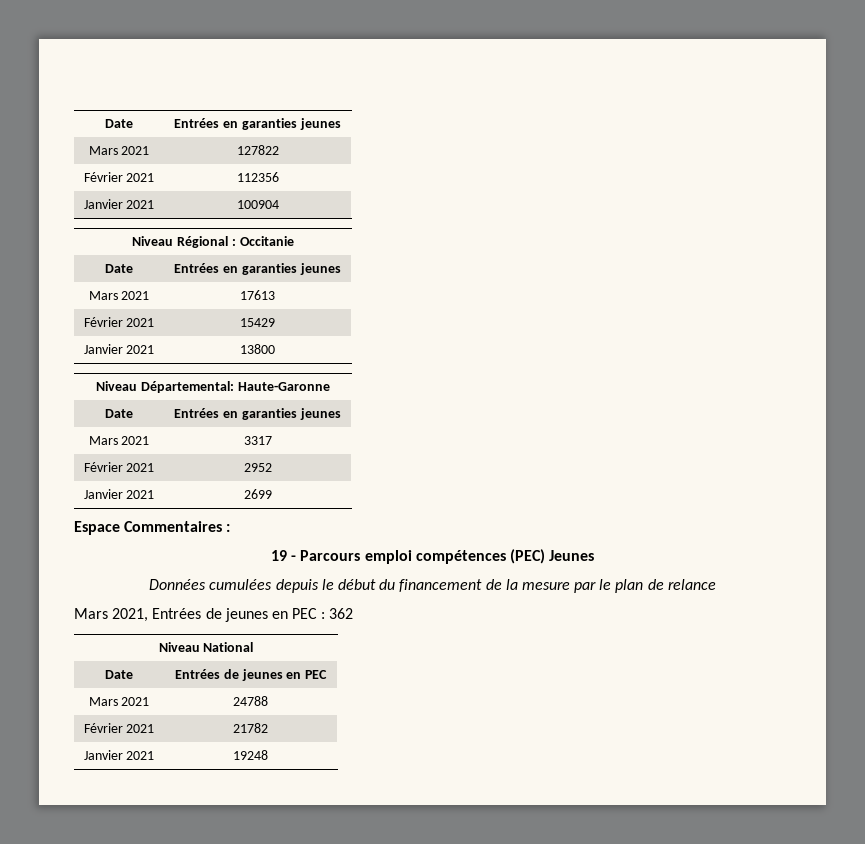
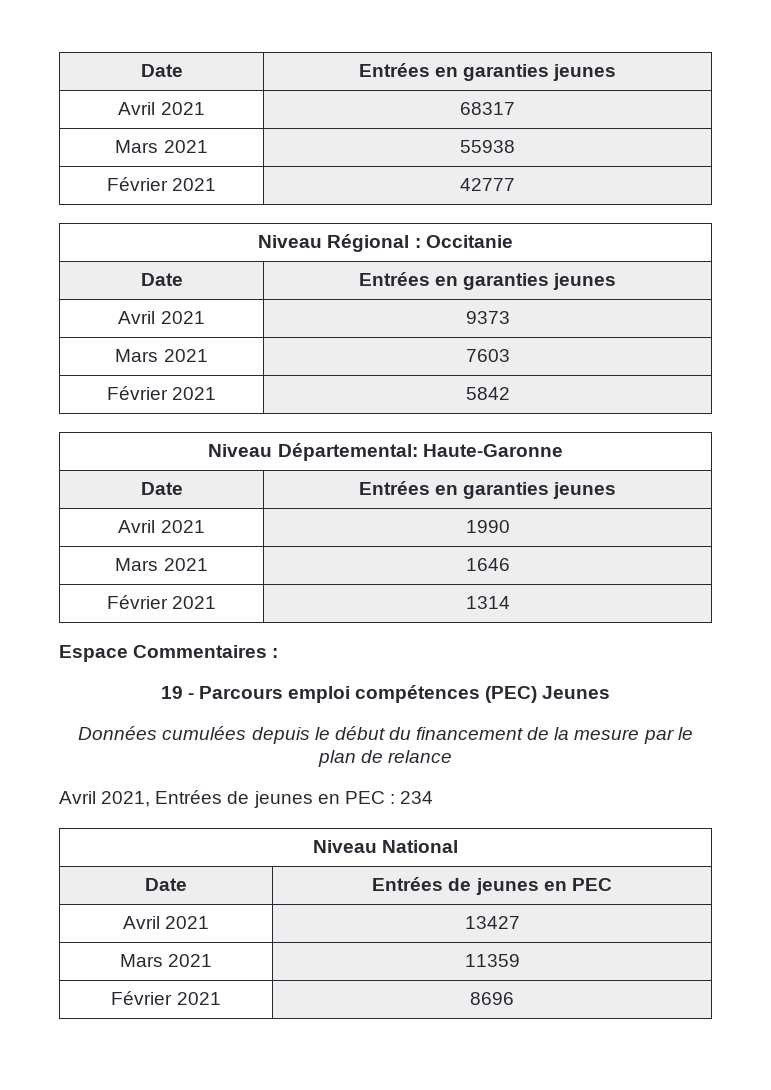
[105,119,133,128] [174,118,341,130] [88,146,150,155] [236,145,279,155] [83,172,155,182] [236,172,279,182] [83,199,155,209] [236,200,279,209] Date | Entrées en garanties jeunes // Mars 2021 | 127822 // Février 2021 | 112356 // Janvier 2021 | 100904 -> [140,64,183,77] [358,63,617,81] [118,102,205,115] [460,102,515,115] [115,140,208,153] [460,140,515,153] [106,177,217,191] [460,178,515,191] Date | Entrées en garanties jeunes // Avril 2021 | 68317 // Mars 2021 | 55938 // Février 2021 | 42777
[88,291,150,300] [240,290,275,300] [83,317,155,327] [240,318,275,327] [83,344,155,354] [240,344,275,354] // Mars 2021 | 17613 // Février 2021 | 15429 // Janvier 2021 | 13800 -> [118,311,205,324] [465,311,510,324] [115,349,208,362] [465,349,510,362] [106,386,217,400] [465,387,510,400] // Avril 2021 | 9373 // Mars 2021 | 7603 // Février 2021 | 5842
[88,436,150,445] [243,436,272,445] [83,462,155,472] [243,463,272,472] [83,489,155,499] [243,489,272,499] // Mars 2021 | 3317 // Février 2021 | 2952 // Janvier 2021 | 2699 -> [118,520,205,533] [465,520,510,533] [115,558,208,571] [465,558,510,571] [106,595,217,609] [465,596,510,609] // Avril 2021 | 1990 // Mars 2021 | 1646 // Février 2021 | 1314
[74,608,108,619] Mars -> [59,791,96,804] Avril
[329,608,354,619] 362 -> [400,791,434,804] 234
[88,697,150,706] [233,696,268,706] [83,723,155,733] [233,723,268,733] [83,750,155,760] [233,750,268,760] // Mars 2021 | 24788 // Février 2021 | 21782 // Janvier 2021 | 19248 -> [122,916,210,929] [464,916,520,929] [119,954,213,967] [464,954,520,967] [111,991,221,1005] [470,992,514,1005] // Avril 2021 | 13427 // Mars 2021 | 11359 // Février 2021 | 8696

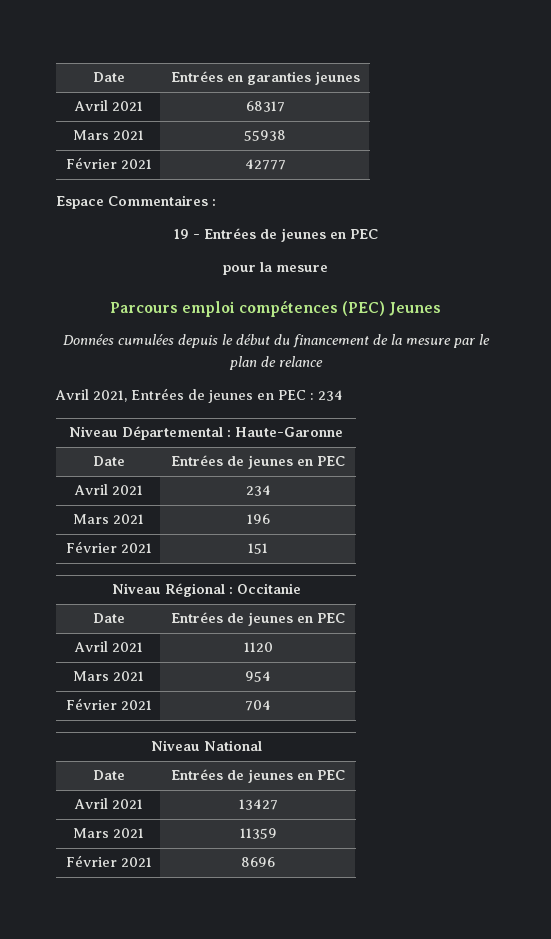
[258,234,513,252] [140,273,183,286] [358,272,617,290] [118,311,205,324] [465,311,510,324] [115,349,208,362] [465,349,510,362] [106,386,217,400] [465,387,510,400] [208,443,563,461] [140,482,183,495] [358,481,617,499] [118,520,205,533] [465,520,510,533] [115,558,208,571] [465,558,510,571] [106,595,217,609] [465,596,510,609] // Niveau Régional : Occitanie // Date | Entrées en garanties jeunes // Avril 2021 | 9373 // Mars 2021 | 7603 // Février 2021 | 5842 // Niveau Départemental: Haute-Garonne // Date | Entrées en garanties jeunes // Avril 2021 | 1990 // Mars 2021 | 1646 // Février 2021 | 1314 -> (286, 164) none
(194, 696) none -> [203,228,378,242] [223,262,328,275] Entrées de jeunes en PEC // pour la mesure //
(434, 797) none -> [68,426,343,440] [92,456,125,466] [171,455,345,469] [73,484,143,495] [245,485,271,496] [73,514,144,524] [246,514,270,524] [65,541,152,553] [248,543,268,554] [111,583,301,597] [92,613,125,623] [171,612,345,626] [73,641,143,652] [243,642,273,652] [73,671,144,681] [245,671,271,682] [65,698,152,710] [245,700,271,711] // Niveau Départemental : Haute-Garonne // Date | Entrées de jeunes en PEC // Avril 2021 | 234 // Mars 2021 | 196 // Février 2021 | 151 // Niveau Régional : Occitanie // Date | Entrées de jeunes en PEC // Avril 2021 | 1120 // Mars 2021 | 954 // Février 2021 | 704

